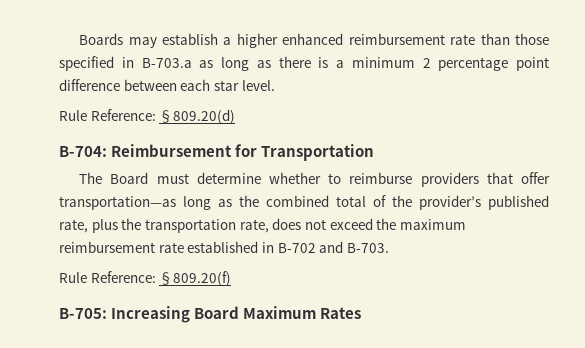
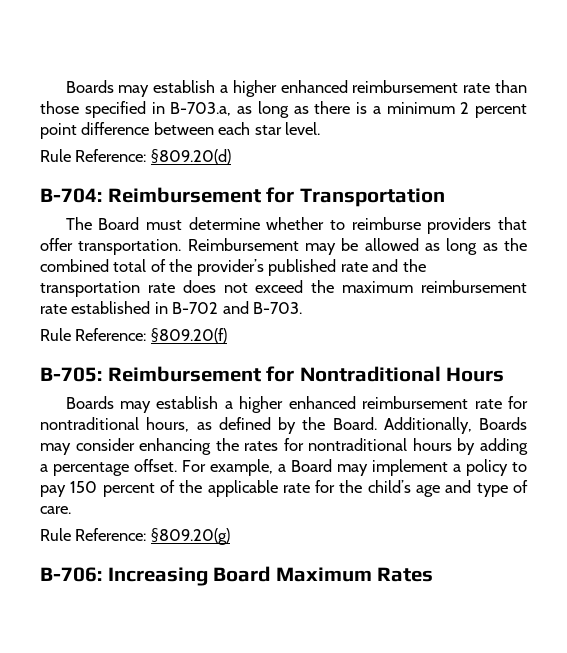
[141,58,192,68] B-703.a -> [170,102,232,116] B-703.a,
[438,57,509,71] percentage -> [475,104,527,118] percent
[59,196,176,210] transportation—as -> [78,238,440,255] transportation. Reimbursement may be allowed as
[59,219,118,233] rate, plus -> [340,259,399,272] rate and
[239,219,269,233] rate, -> [147,283,175,293] rate
(107, 313) none -> [107,366,505,382] [65,396,529,413] [40,417,527,434] [40,438,528,455] [40,459,527,476] [40,480,528,497] [40,506,71,514] [40,528,230,545] [40,567,102,582] Reimbursement for Nontraditional Hours // Boards may establish a higher enhanced reimbursement rate for nontraditional hours, as defined by the Board. Additionally, Boards may consider enhancing the rates for nontraditional hours by adding a percentage offset. For example, a Board may implement a policy to pay 150 percent of the applicable rate for the child’s age and type of care. // Rule Reference: §809.20(g) // B-706:

